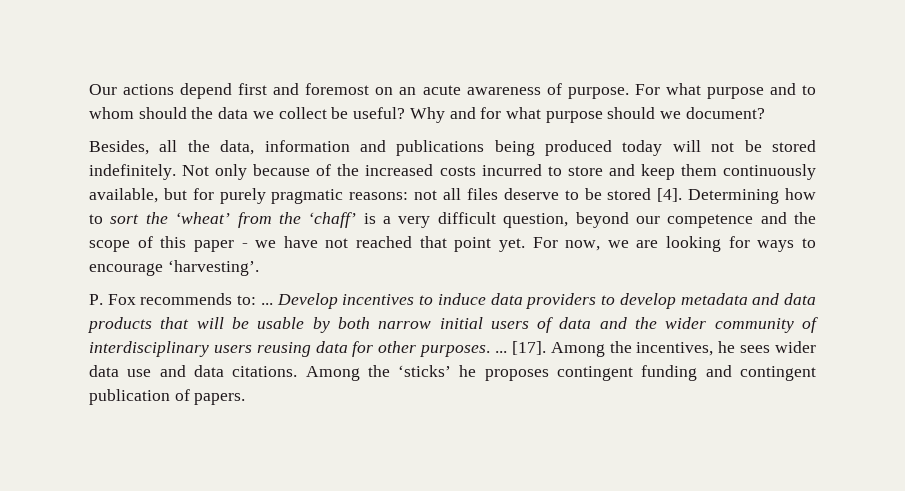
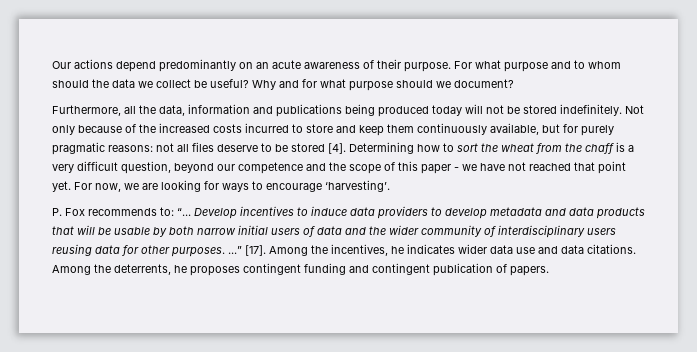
[238,83,370,95] first and foremost -> [159,59,236,72] predominantly
(562, 89) none -> [377,59,401,69] their
[89,140,149,155] Besides, -> [52,105,121,116] Furthermore,
[175,212,231,224] ‘wheat’ -> [501,143,534,152] wheat
[308,212,357,228] ‘chaff’ -> [585,143,614,154] chaff
[260,303,273,305] ... -> [177,208,191,216] “...
[494,351,507,353] ... -> [228,246,242,254] ...”
[740,345,771,353] sees -> [407,244,455,254] indicates
[398,365,452,377] ‘sticks’ -> [114,264,171,275] deterrents,

